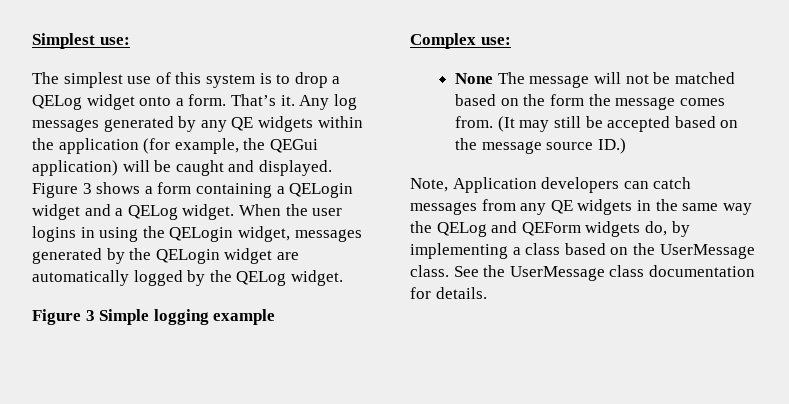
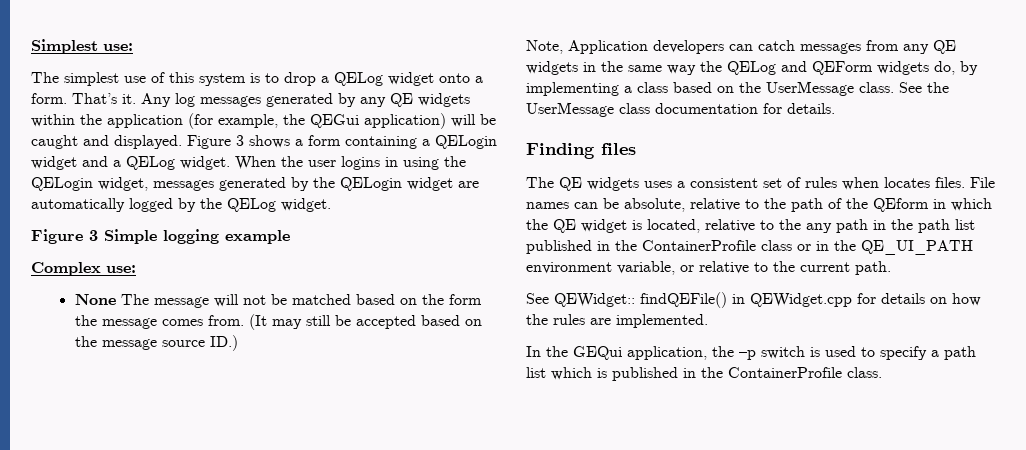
(487, 293) none -> [526,143,636,159] [526,177,995,191] [526,198,992,212] [526,219,975,233] [526,240,973,255] [526,261,891,275] [526,292,981,308] [526,314,708,328] [526,346,976,360] [526,367,882,381] // Finding files // The QE widgets uses a consistent set of rules when locates files. File names can be absolute, relative to the path of the QEform in which the QE widget is located, relative to the any path in the path list published in the ContainerProfile class or in the QE_UI_PATH environment variable, or relative to the current path. // See QEWidget:: findQEFile() in QEWidget.cpp for details on how the rules are implemented. // In the GEQui application, the –p switch is used to specify a path list which is published in the ContainerProfile class.

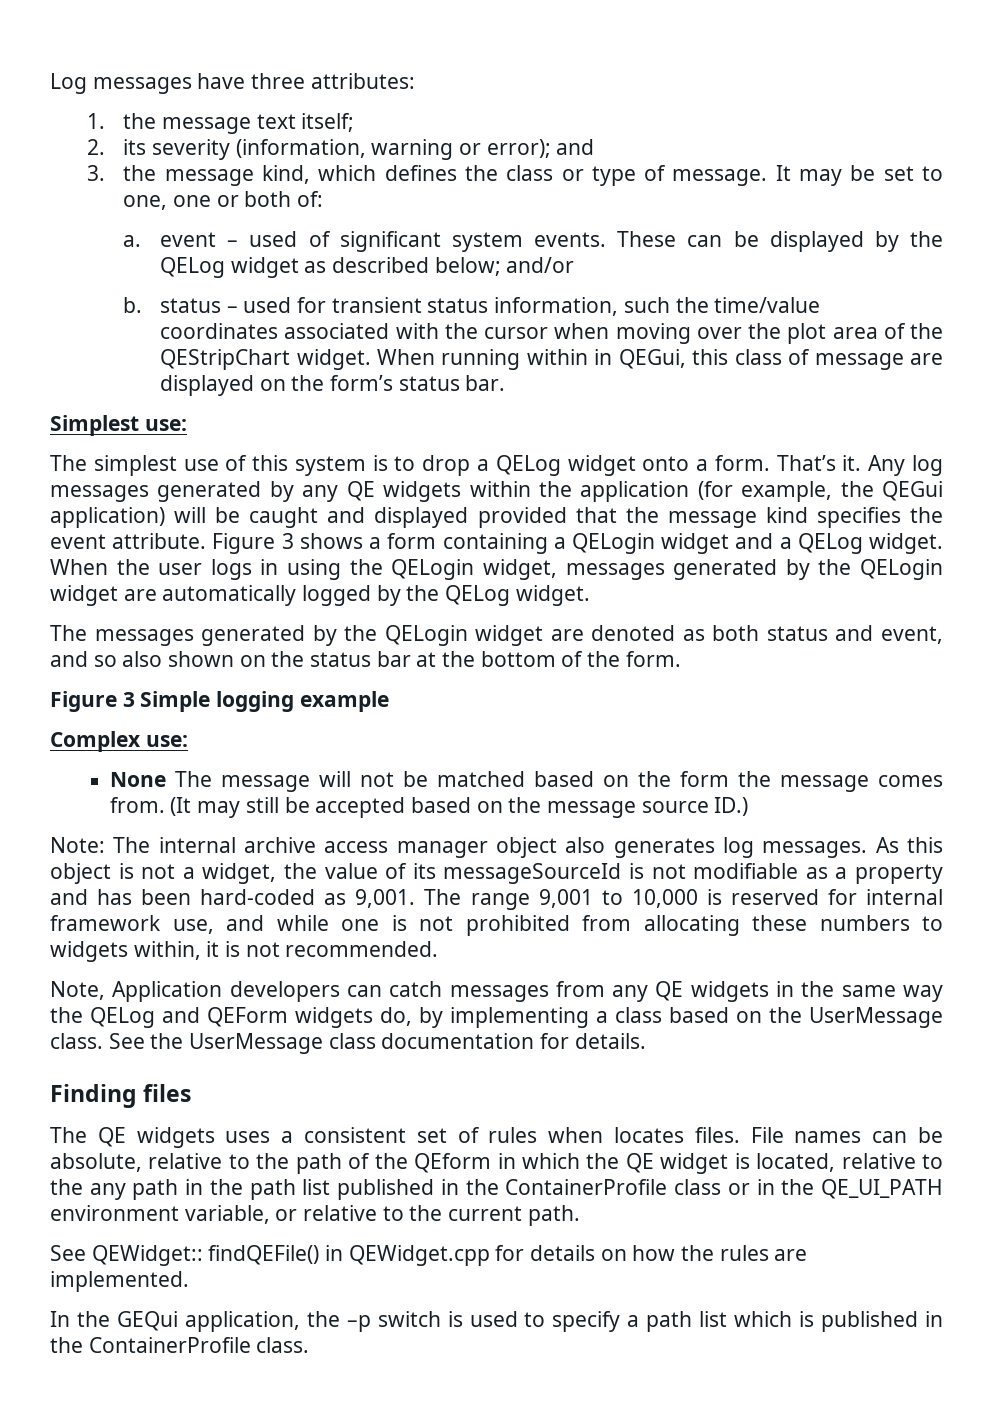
(31, 46) none -> [50,73,415,94] [86,113,355,134] [86,139,595,160] [86,165,944,186] [123,191,324,210] [123,231,944,252] [160,257,575,278] [123,297,821,316] [160,323,943,344] [160,349,943,370] [160,375,506,396] Log messages have three attributes: // 1. the message text itself; // 2. its severity (information, warning or error); and // 3. the message kind, which defines the class or type of message. It may be set to one, one or both of: // a. event – used of significant system events. These can be displayed by the QELog widget as described below; and/or // b. status – used for transient status information, such the time/value coordinates associated with the cursor when moving over the plot area of the QEStripChart widget. When running within in QEGui, this class of message are displayed on the form’s status bar. //
[114,135,182,149] displayed. -> [374,507,944,528] [50,533,207,549] displayed provided that the message kind specifies the event attribute.
[341,156,380,170] logins -> [210,559,252,580] logs
(331, 205) none -> [50,625,944,646] [50,651,681,667] // The messages generated by the QELogin widget are denoted as both status and event, and so also shown on the status bar at the bottom of the form.
(238, 343) none -> [50,837,944,858] [50,863,944,884] [50,889,943,910] [50,915,943,936] [50,941,439,962] // Note: The internal archive access manager object also generates log messages. As this object is not a widget, the value of its messageSourceId is not modifiable as a property and has been hard-coded as 9,001. The range 9,001 to 10,000 is reserved for internal framework use, and while one is not prohibited from allocating these numbers to widgets within, it is not recommended.

